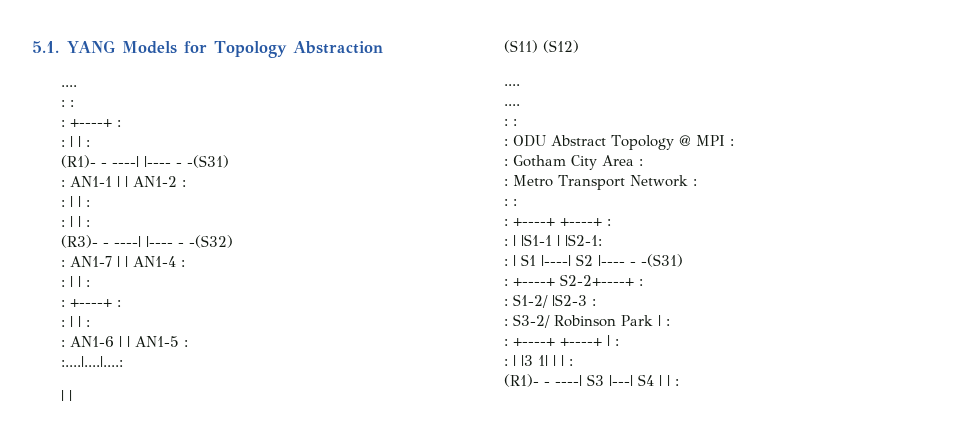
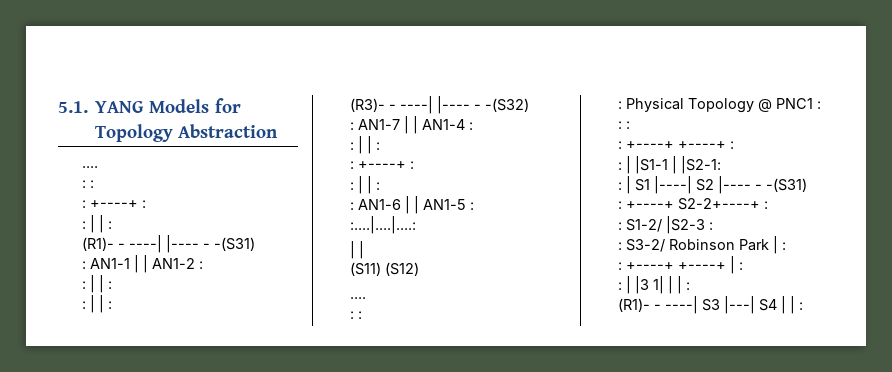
[504,104,521,106] [504,119,518,126] [504,135,735,150] [504,155,644,170] [504,175,689,190] // .... // : : // : ODU Abstract Topology @ MPI : // : Gotham City Area : // : Metro Transport Network -> [349,311,362,319] [617,98,813,113] // : : // : Physical Topology @ PNC1

